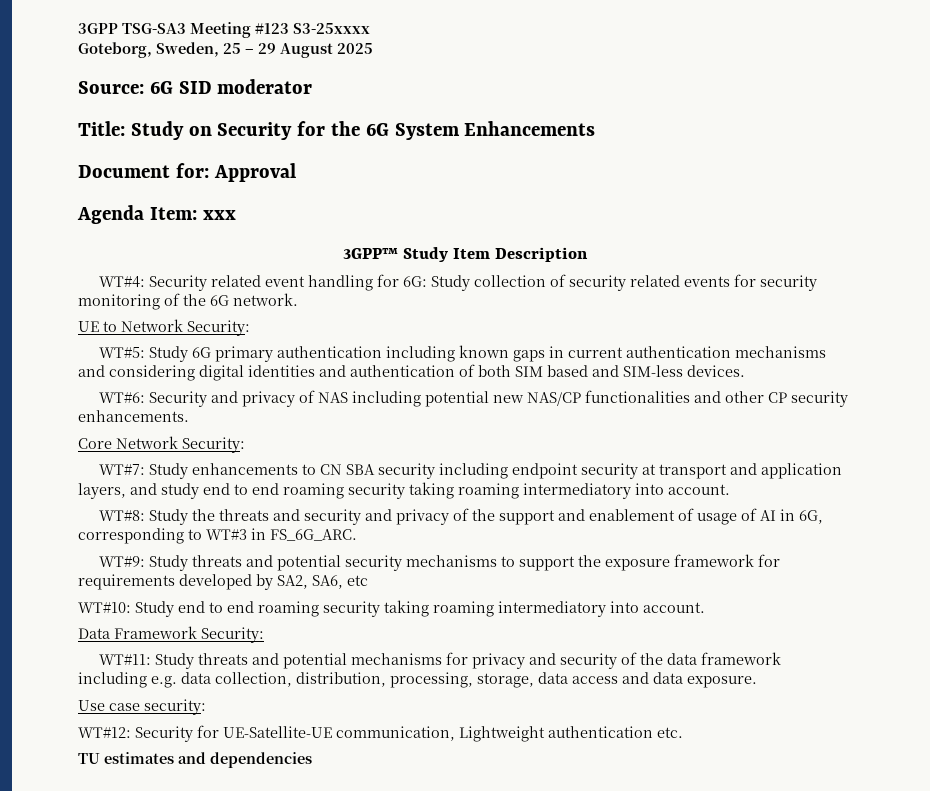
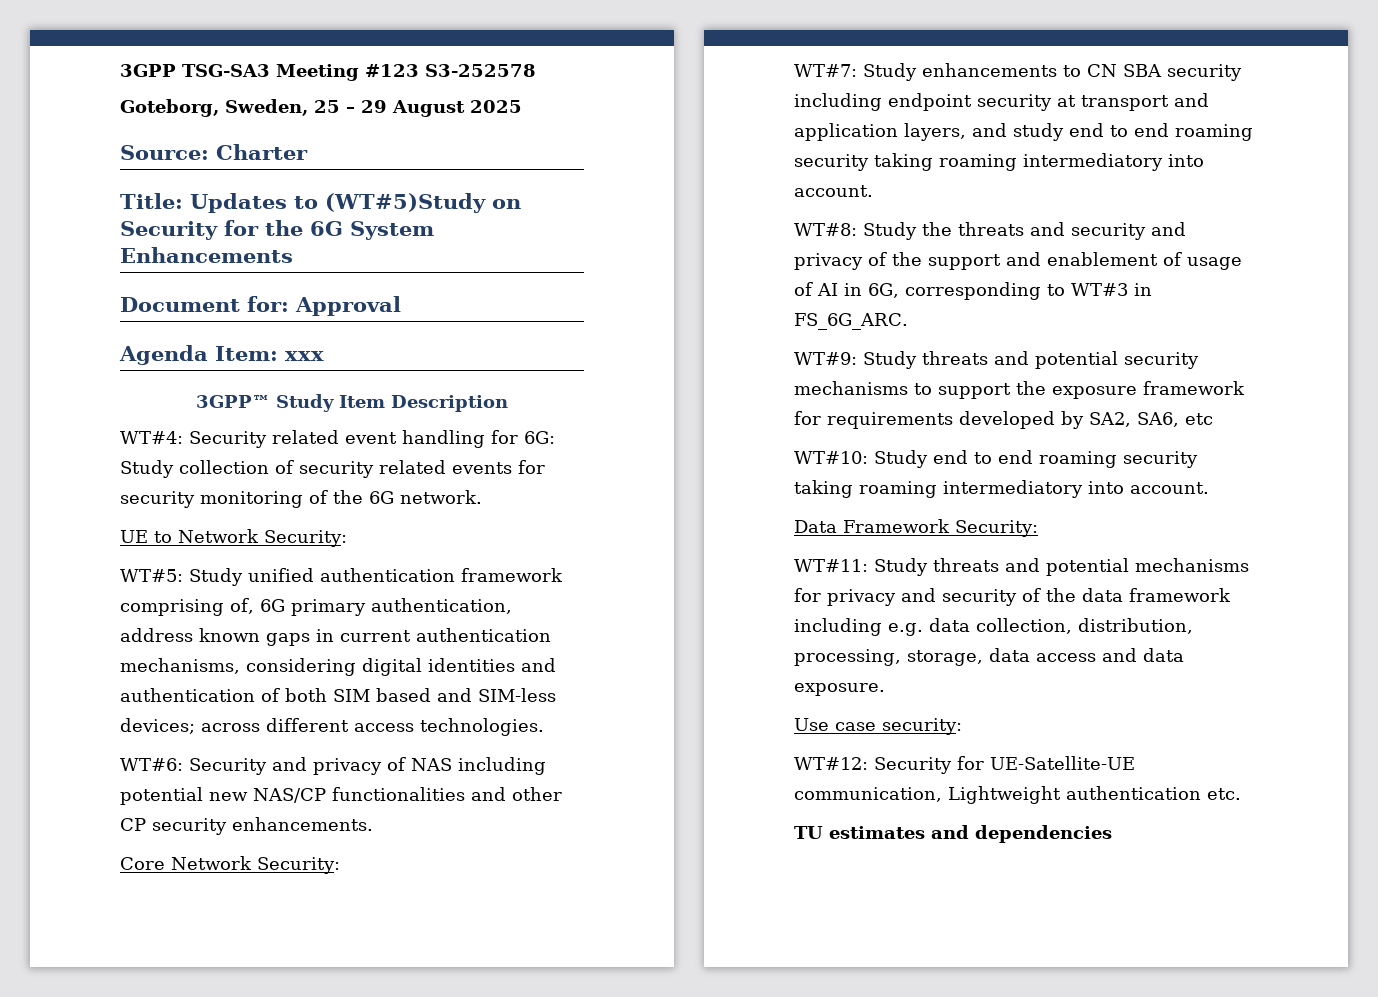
[293,23,370,34] S3-25xxxx -> [425,64,536,77] S3-252578
[149,79,313,94] [78,121,184,140] 6G SID moderator // Title: Study -> [216,144,308,160] [120,193,486,213] Charter // Title: Updates to (WT#5)Study
[192,346,456,362] 6G primary authentication including -> [248,568,563,582] [120,598,512,616] [120,628,193,642] unified authentication framework comprising of, 6G primary authentication, address
[735,346,827,358] [78,365,105,377] mechanisms and -> [120,658,240,674] mechanisms,
[687,365,745,377] devices. -> [120,718,544,736] devices; across different access technologies.

